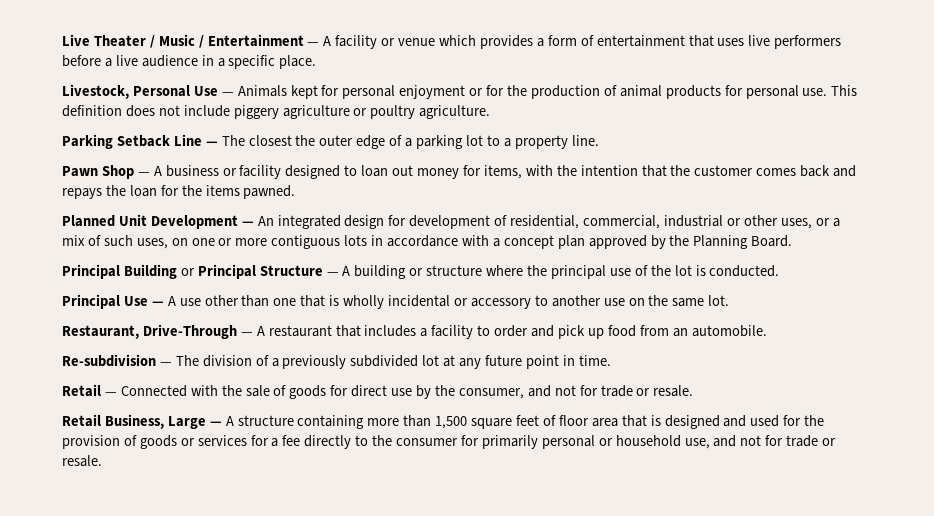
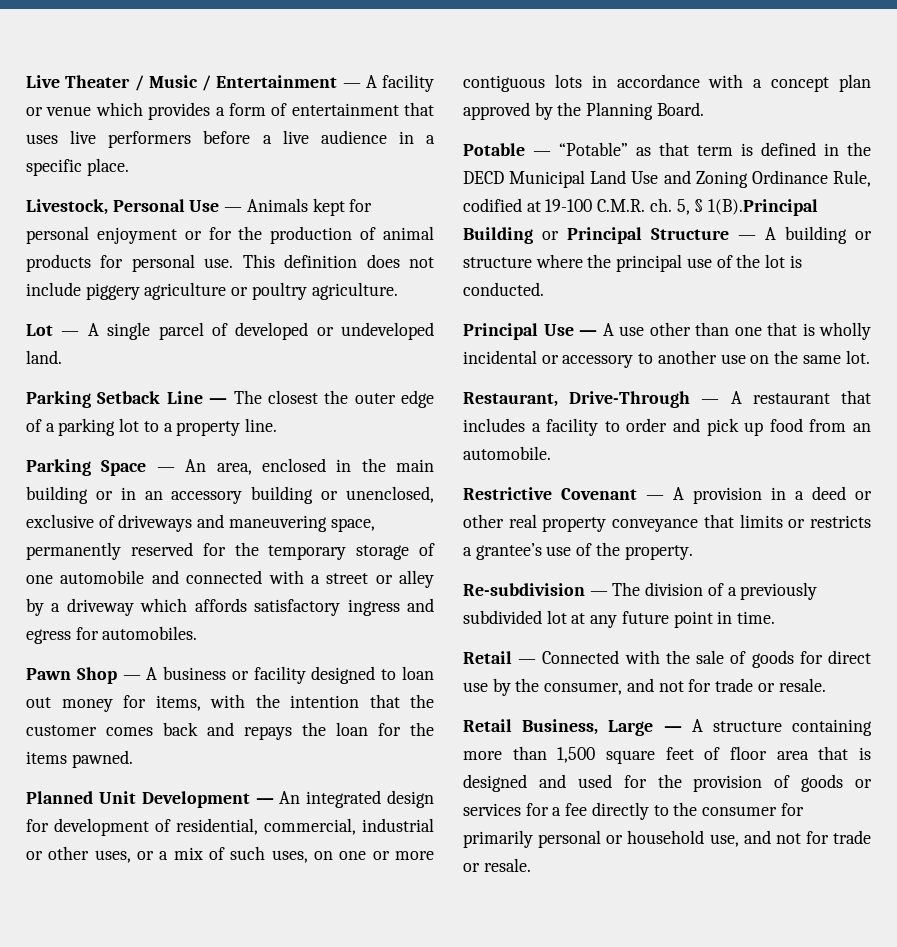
(491, 112) none -> [26,322,434,340] [26,350,62,364] // Lot — A single parcel of developed or undeveloped land.
(599, 140) none -> [26,458,434,476] [26,486,434,504] [26,514,375,532] [26,542,435,560] [26,570,434,588] [26,598,435,616] [26,626,198,644] // Parking Space — An area, enclosed in the main building or in an accessory building or unenclosed, exclusive of driveways and maneuvering space, permanently reserved for the temporary storage of one automobile and connected with a street or alley by a driveway which affords satisfactory ingress and egress for automobiles.
[62,264,120,279] Principal -> [463,142,871,156] [463,170,871,188] [463,198,819,216] Potable — “Potable” as that term is defined in the DECD Municipal Land Use and Zoning Ordinance Rule, codified at 19-100 C.M.R. ch. 5, § 1(B).Principal
(767, 331) none -> [463,486,872,504] [463,514,871,532] [463,542,693,560] // Restrictive Covenant — A provision in a deed or other real property conveyance that limits or restricts a grantee’s use of the property.

